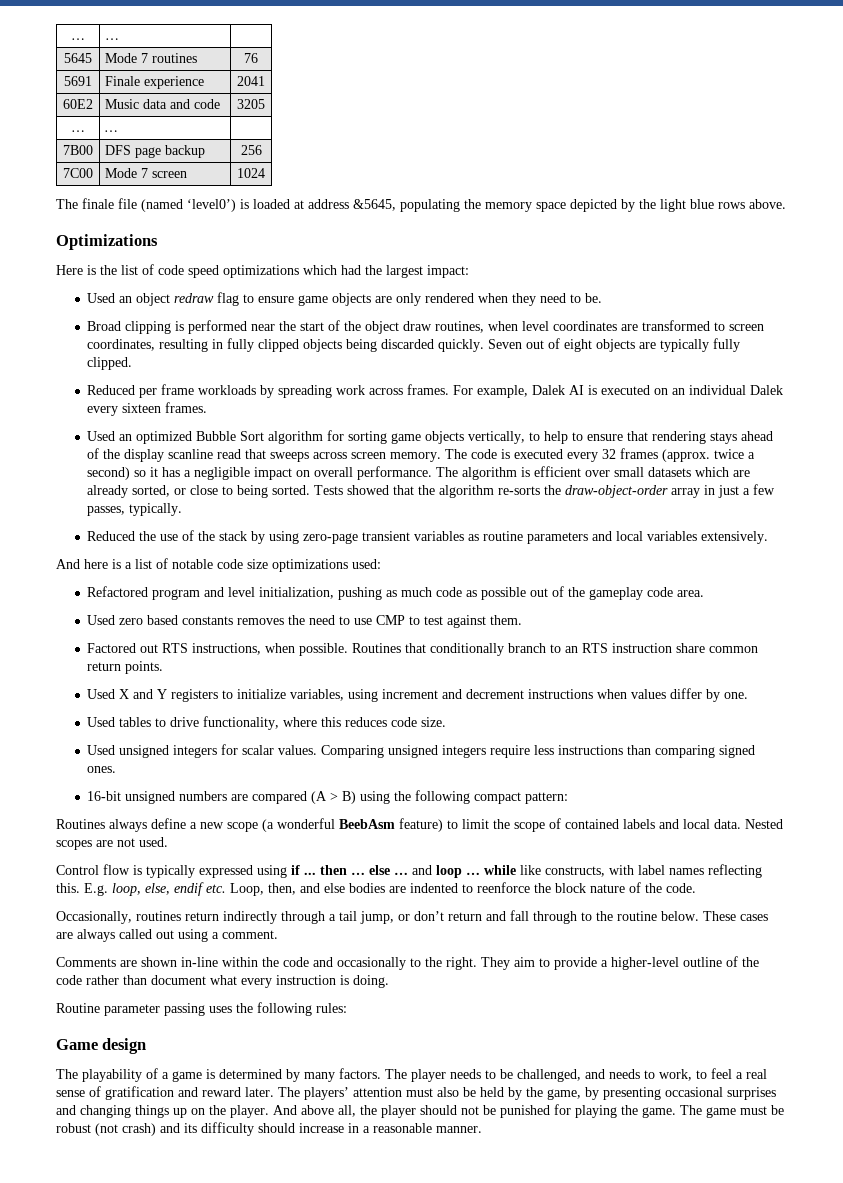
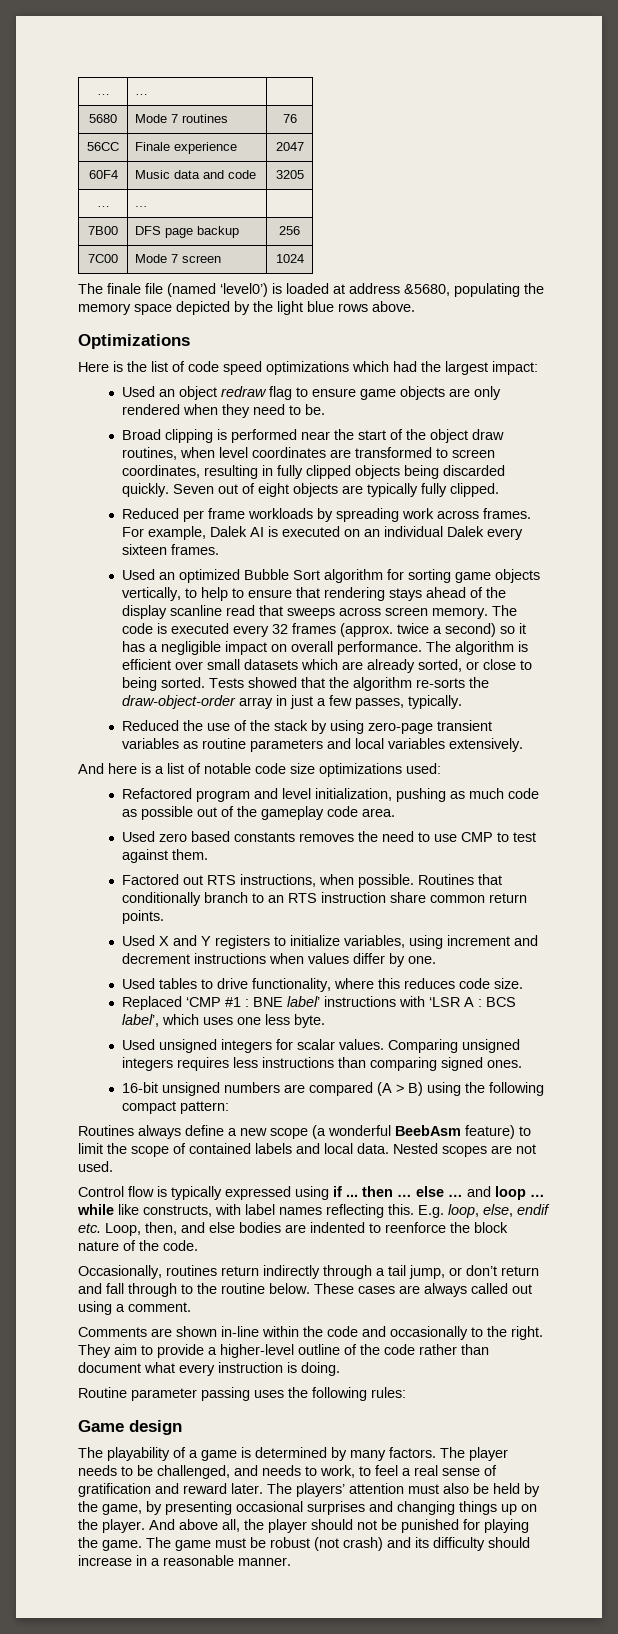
[71,38,85,40] [105,38,120,40] [64,53,92,63] … | … | // 5645 -> [96,94,110,95] [135,94,149,95] [89,114,117,123] … | … | // 5680
[64,76,92,86] 5691 -> [87,142,119,151] 56CC
[237,76,265,86] [63,99,93,109] 2041 // 60E2 -> [275,142,304,151] [88,170,118,179] 2047 // 60F4
[353,199,396,211] &5645, -> [404,284,450,296] &5680,
(447, 722) none -> [122,996,517,1010] [122,1014,326,1028] // Replaced ‘CMP #1 : BNE label’ instructions with ‘LSR A : BCS label’, which uses one less byte.
[490,745,531,758] require -> [177,1057,230,1071] requires

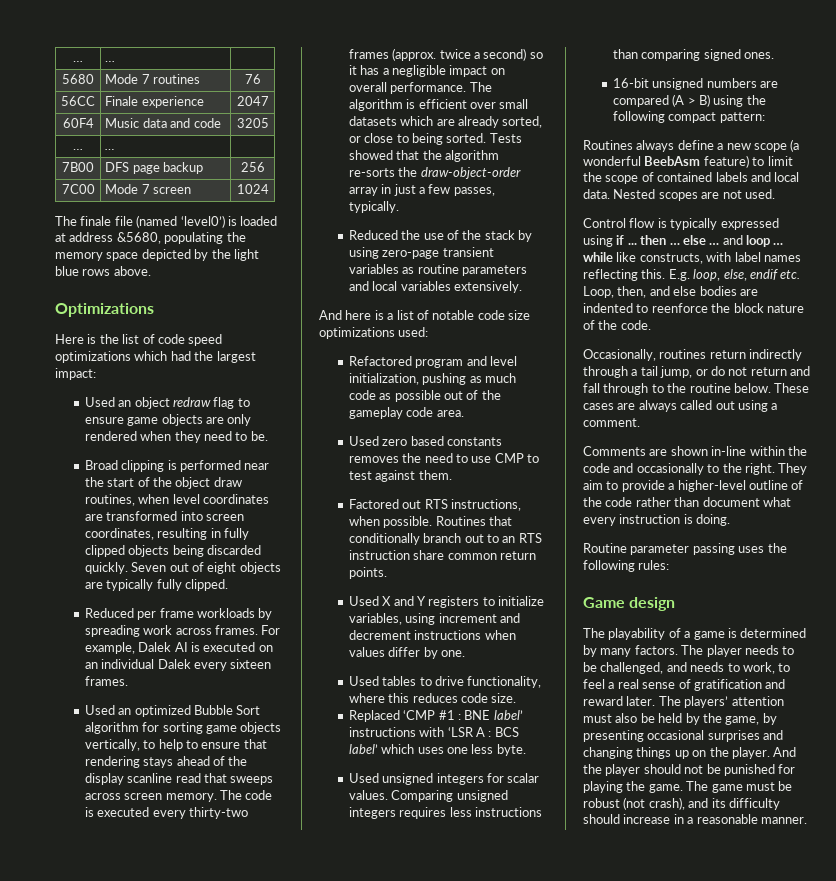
[436,448,449,458] to -> [180,511,203,521] into
[272,624,289,634] 32 -> [188,807,248,819] thirty-two
(249, 897) none -> [464,534,484,543] out
[122,1014,160,1027] label’, -> [348,744,378,754] label’
[466,1265,497,1276] don’t -> [710,366,748,376] do not
[179,1519,240,1532] above all, -> (797, 752) none
[343,1537,383,1551] crash) -> [648,797,685,810] crash),

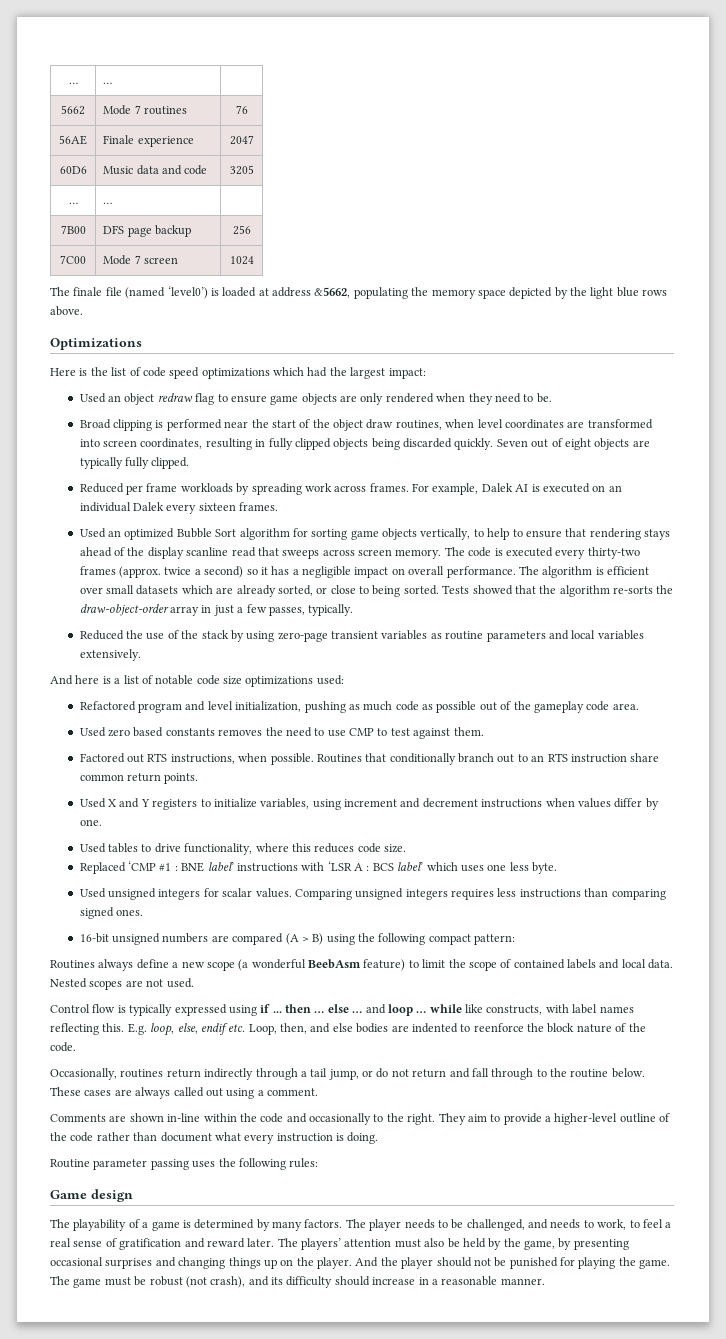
[73,61,83,62] [105,61,116,62] [62,74,94,84] … | … | // 5680 -> [68,82,78,84] [103,82,113,84] [61,105,85,115] … | … | // 5662
[61,96,95,106] 56CC -> [59,135,87,145] 56AE
[62,118,94,128] 60F4 -> [59,166,87,174] 60D6
[116,232,161,244] &5680, -> [314,287,351,298] &5662,

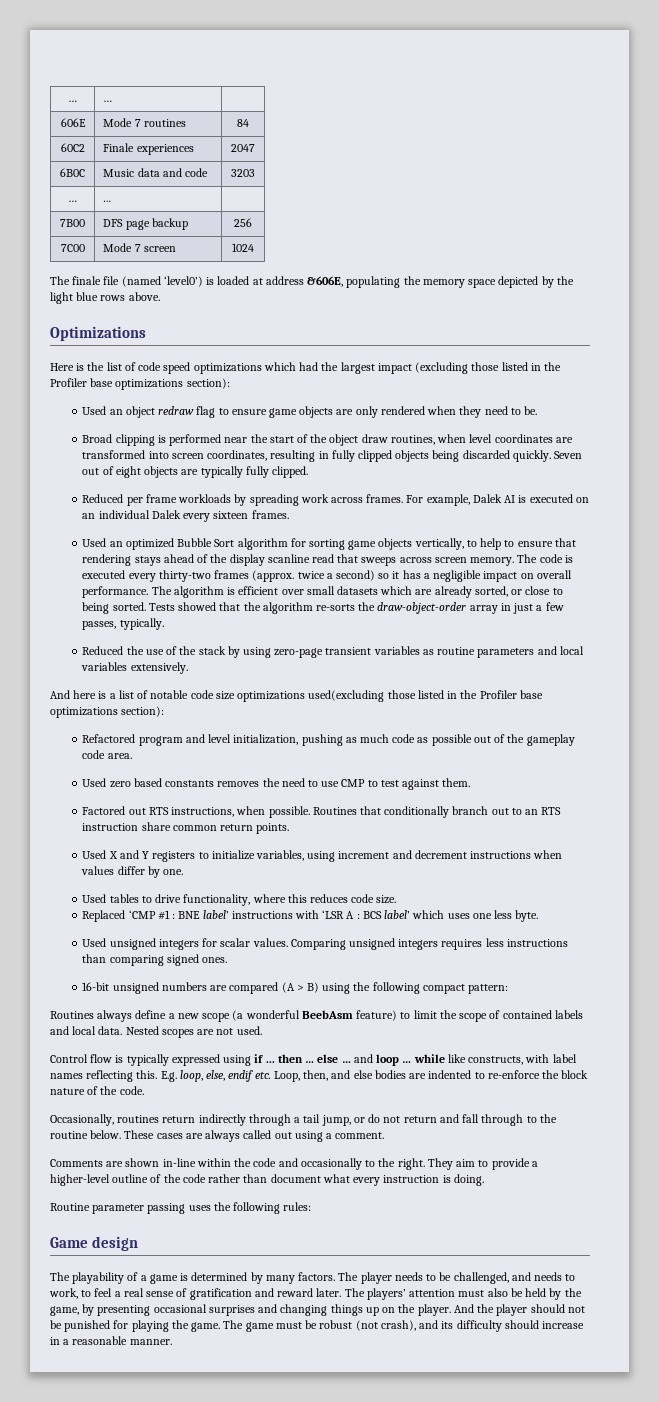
[68,82,78,84] [103,82,113,84] [61,105,85,115] … | … | // 5662 -> [68,100,77,102] [103,100,113,102] [60,118,86,127] … | … | // 606E
[235,105,248,114] [59,135,87,145] 76 // 56AE -> [237,119,249,127] [60,143,85,152] 84 // 60C2
[137,136,194,147] experience -> [136,144,194,155] experiences
[59,166,87,174] 60D6 -> [60,168,85,177] 6B0C
[229,165,254,175] 3205 -> [231,169,255,177] 3203
[314,287,351,298] &5662, -> [307,276,344,287] &606E,
[388,368,426,379] impact: -> [377,362,562,374] [50,378,230,390] impact (excluding those listed in the Profiler base optimizations section):
[316,675,344,685] used: -> [308,690,543,702] [50,706,165,718] used(excluding those listed in the Profiler base optimizations section):
[473,1023,524,1032] reenforce -> [487,1070,540,1079] re-enforce

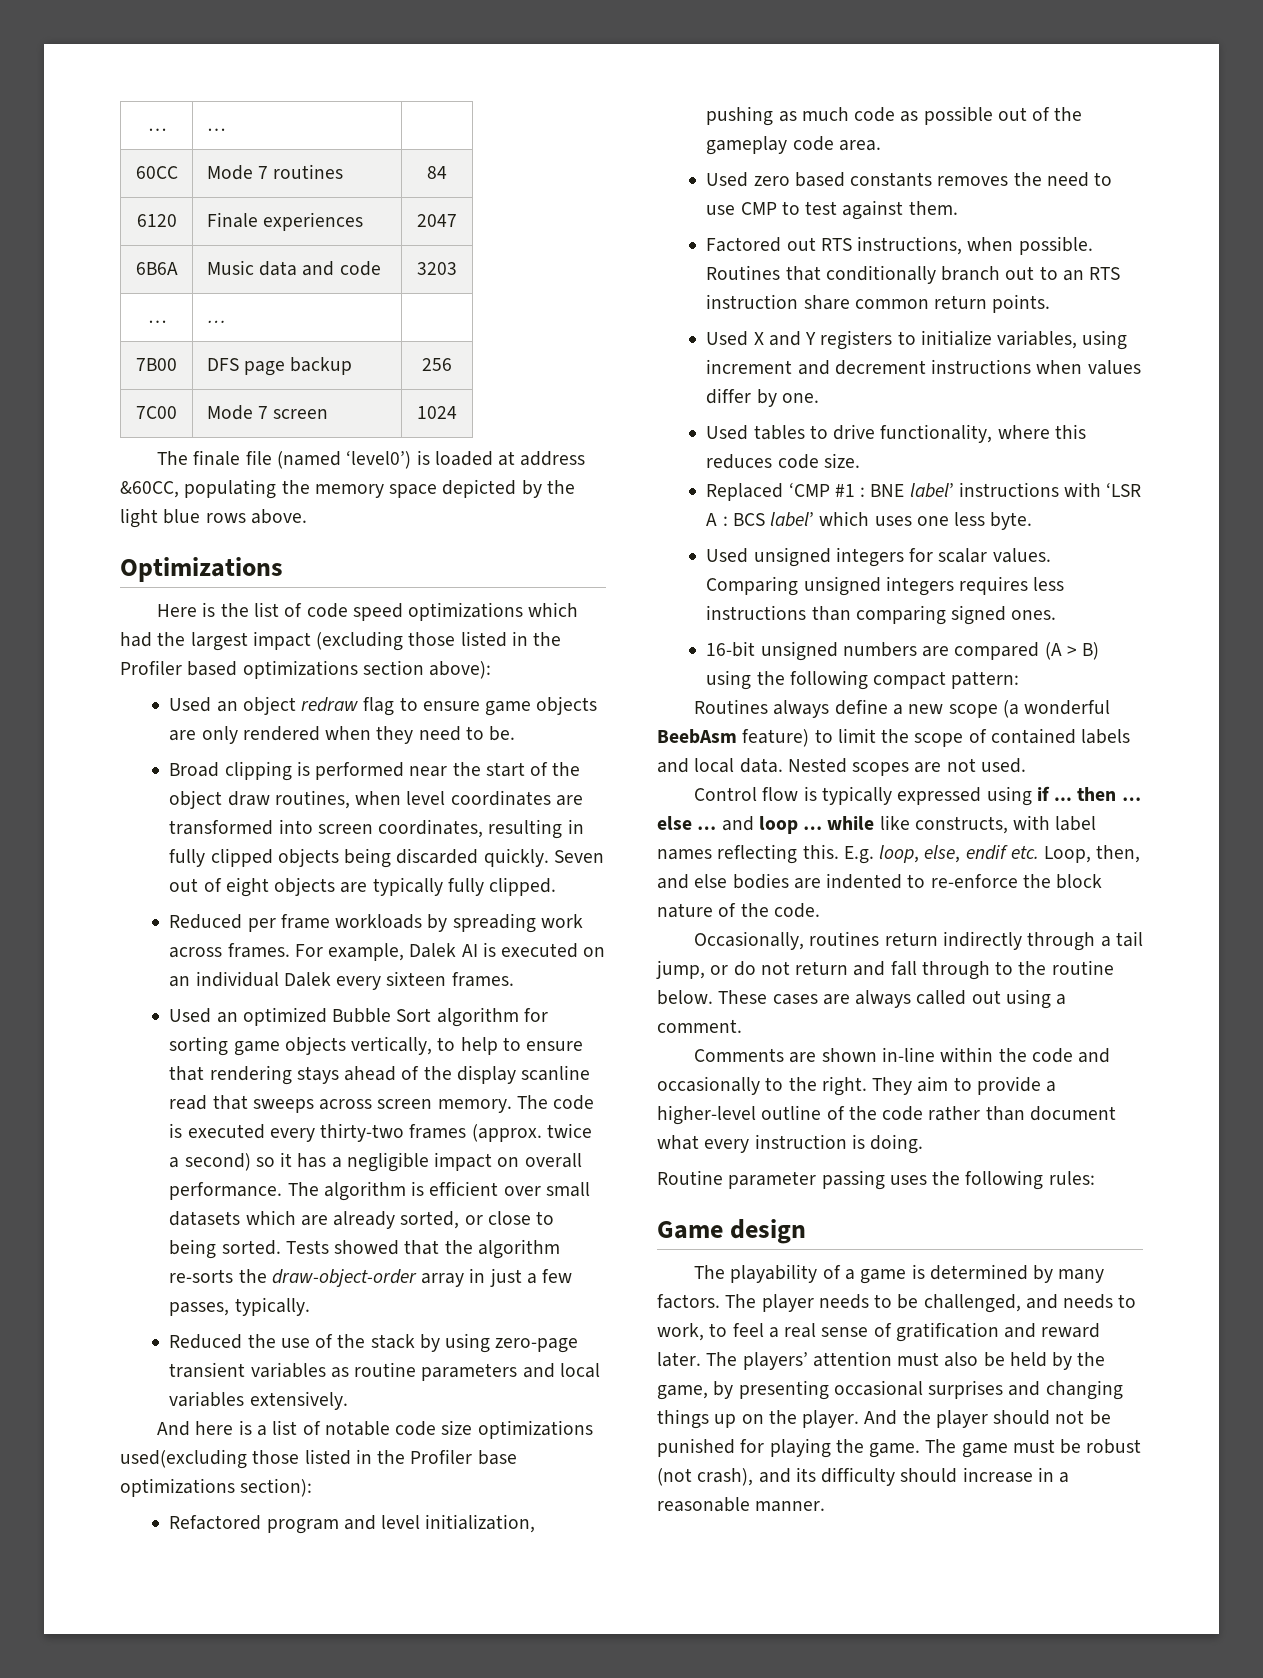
[68,100,77,102] [103,100,113,102] [60,118,86,127] … | … | // 606E -> [147,128,166,131] [206,128,225,131] [135,166,178,179] … | … | // 60CC
[60,143,85,152] 60C2 -> [136,214,177,227] 6120
[60,168,85,177] 6B0C -> [135,262,178,275] 6B6A
[307,276,344,287] &606E, -> [120,481,179,498] &60CC,
[90,378,230,390] base optimizations section): -> [187,660,492,679] based optimizations section above):

